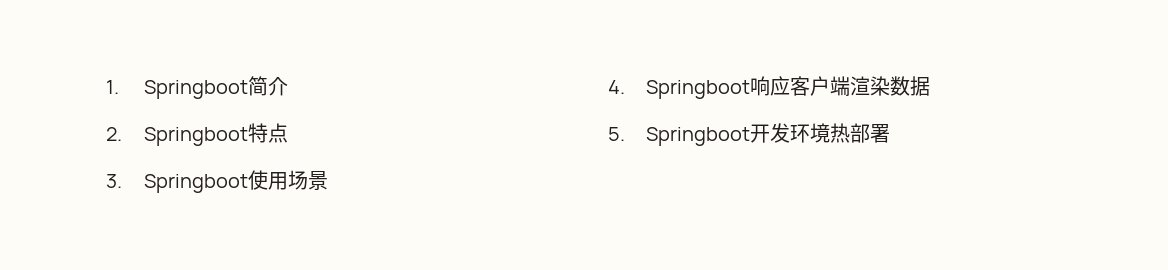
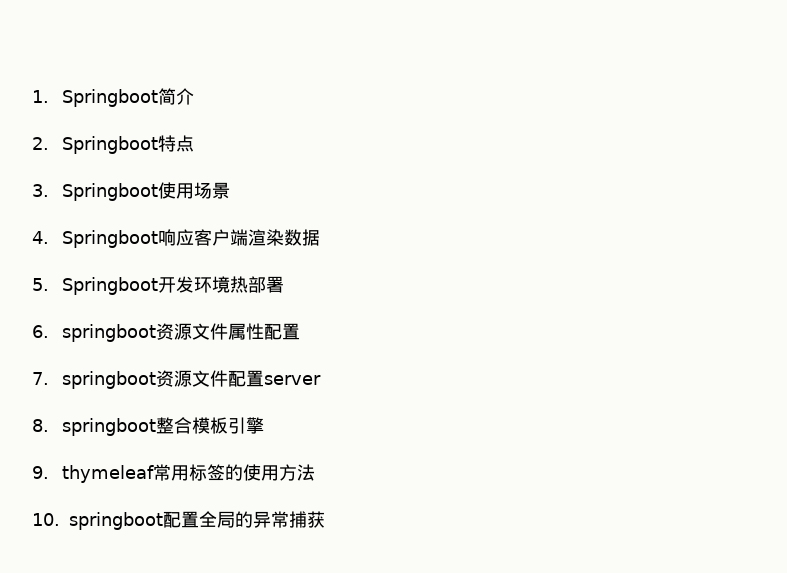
(890, 133) none -> [32,323,301,342] [32,370,322,389] [32,417,265,436] [32,464,316,483] [32,511,325,530] // 6. springboot资源文件属性配置 // 7. springboot资源文件配置server // 8. springboot整合模板引擎 // 9. thymeleaf常用标签的使用方法 // 10. springboot配置全局的异常捕获

